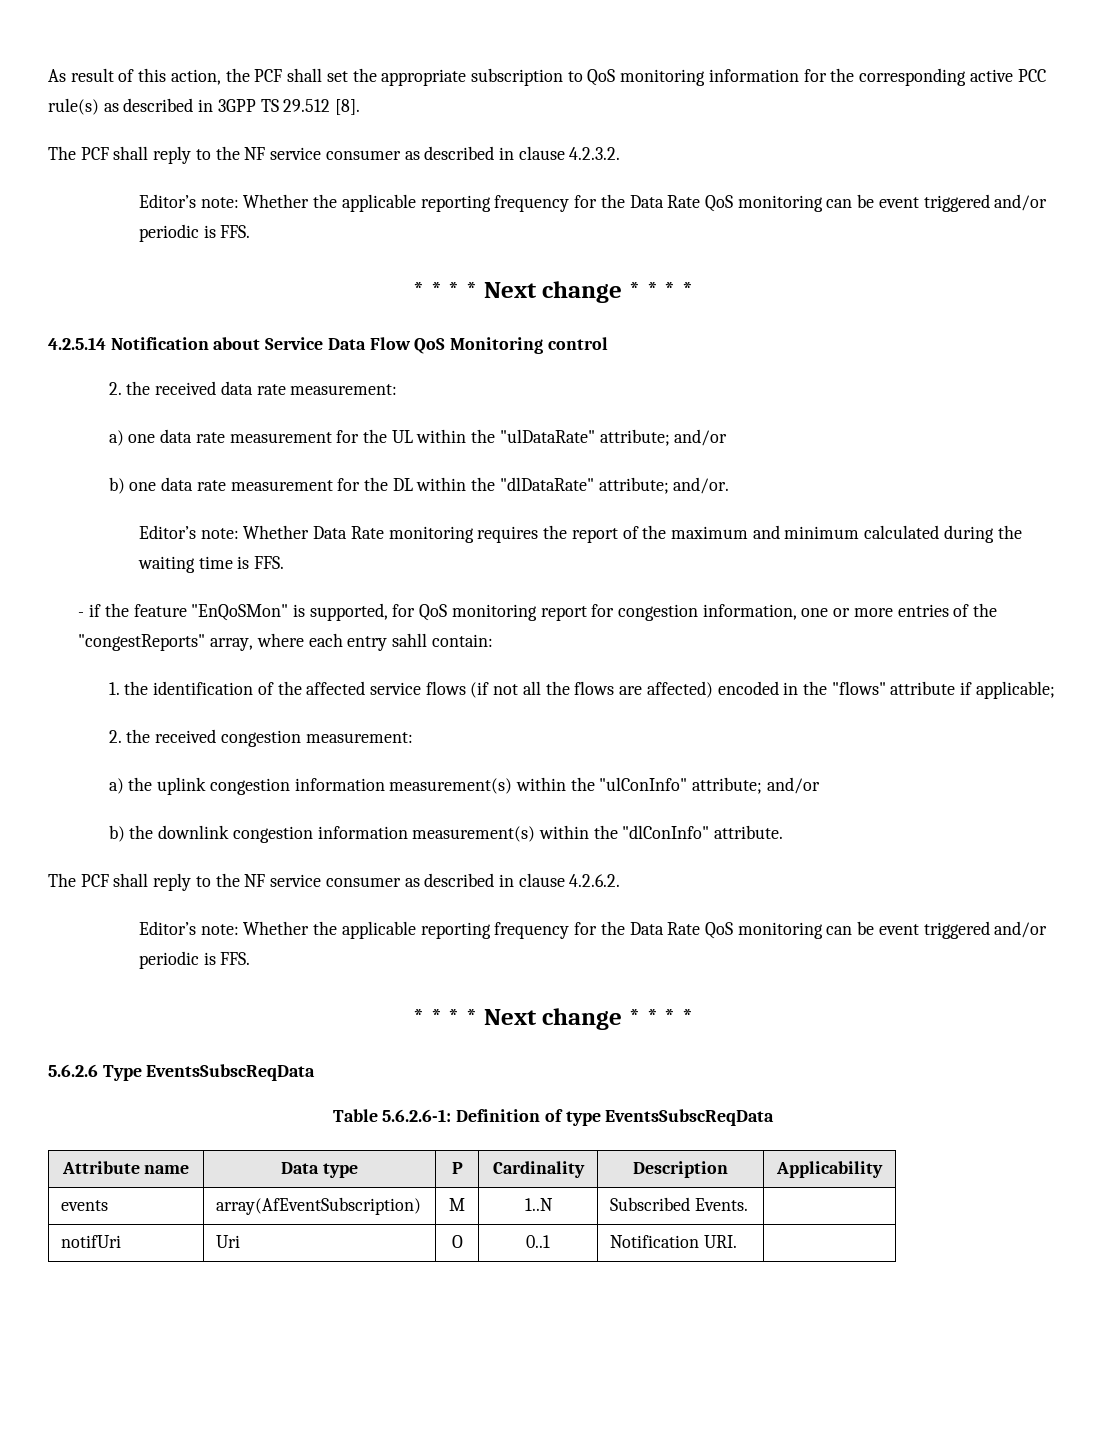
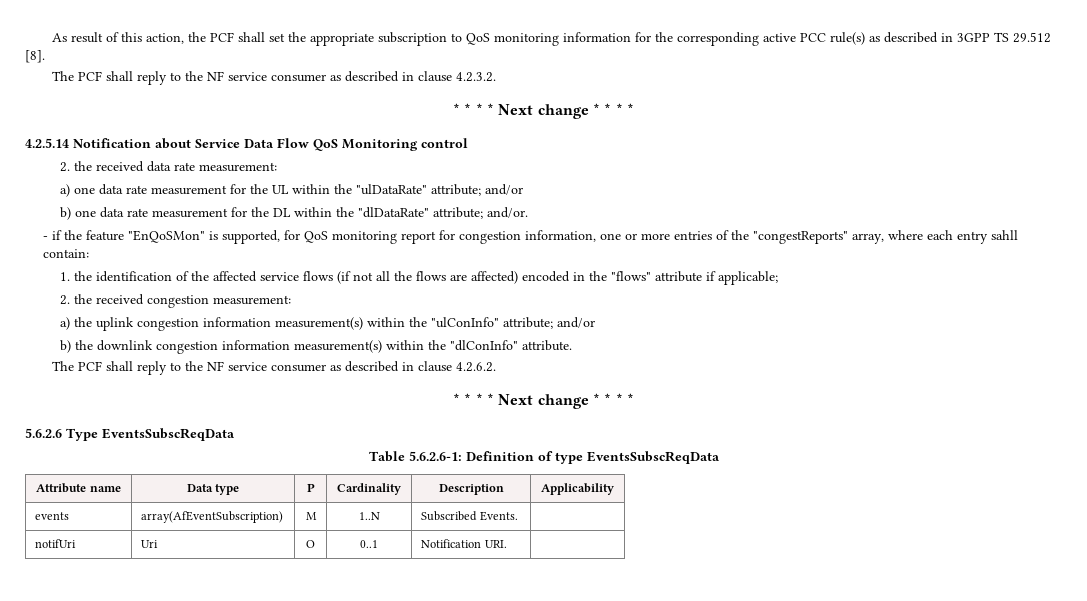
[138,194,1048,212] [138,224,251,242] // Editor’s note: Whether the applicable reporting frequency for the Data Rate QoS monitoring can be event triggered and/or periodic is FFS. -> (497, 77) none
[138,525,1022,543] [137,556,285,573] // Editor’s note: Whether Data Rate monitoring requires the report of the maximum and minimum calculated during the waiting time is FFS. -> (529, 212) none
[138,921,1048,939] [138,951,251,969] // Editor’s note: Whether the applicable reporting frequency for the Data Rate QoS monitoring can be event triggered and/or periodic is FFS. -> (497, 367) none

